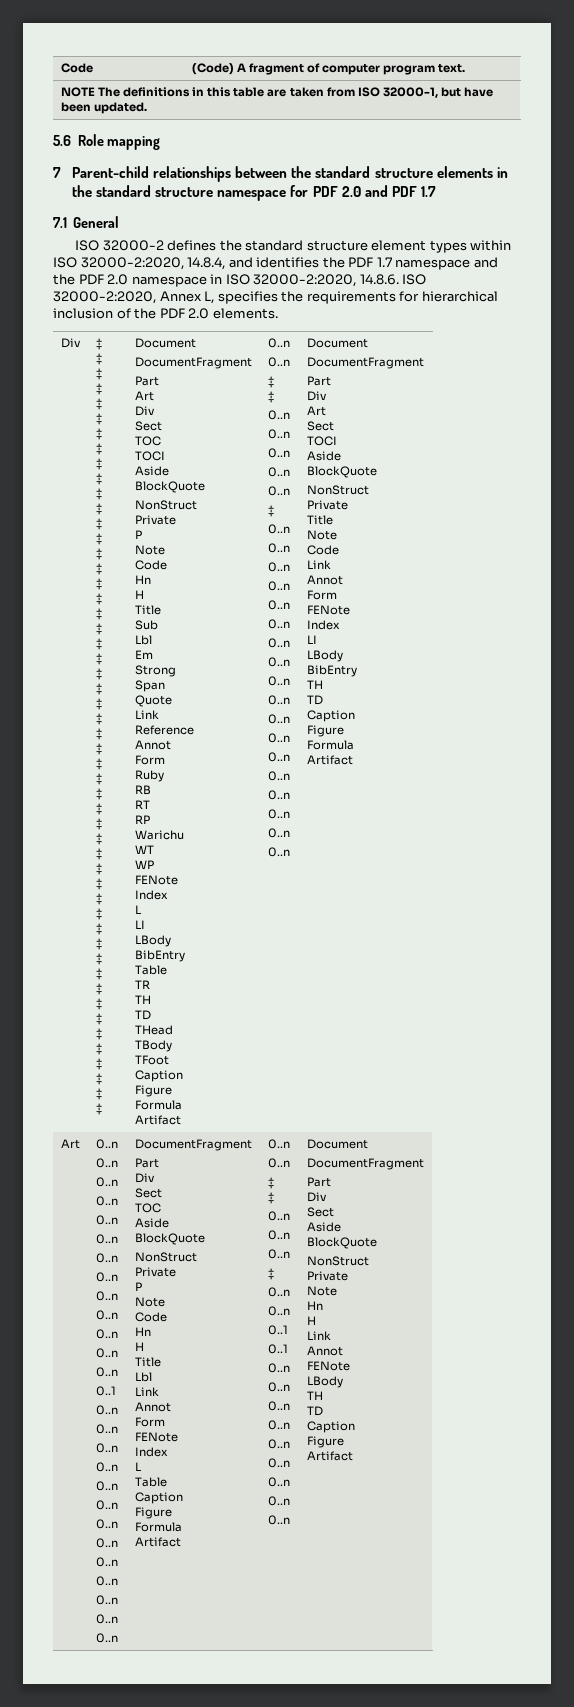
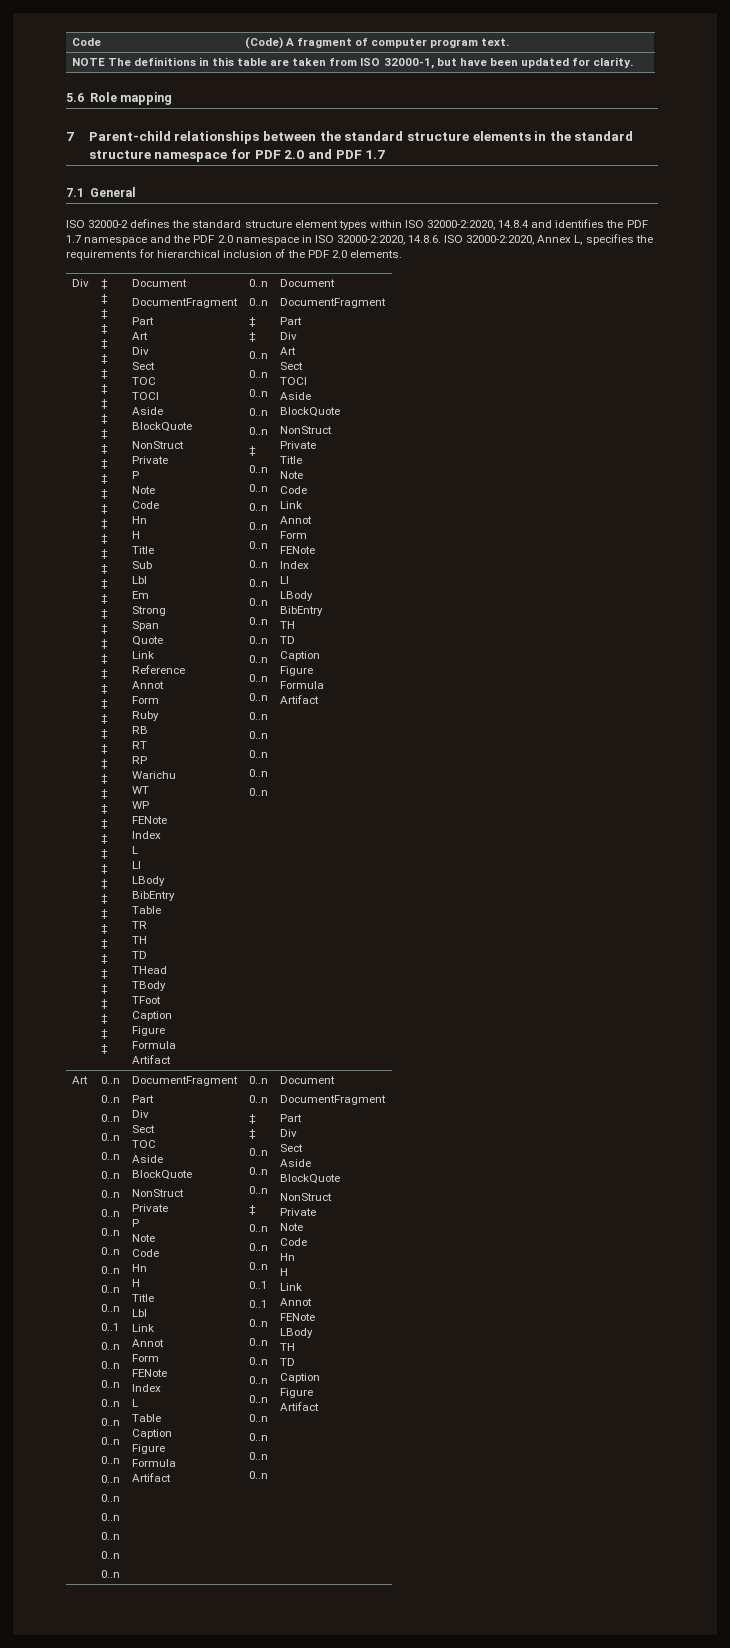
[93,102,147,114] updated. -> [521,57,634,68] updated for clarity.
[187,257,226,270] 14.8.4, -> [498,220,530,228] 14.8.4
(290, 1311) none -> [248,1262,268,1270] // 0..n
(337, 1291) none -> [279,1238,307,1246] // Code

